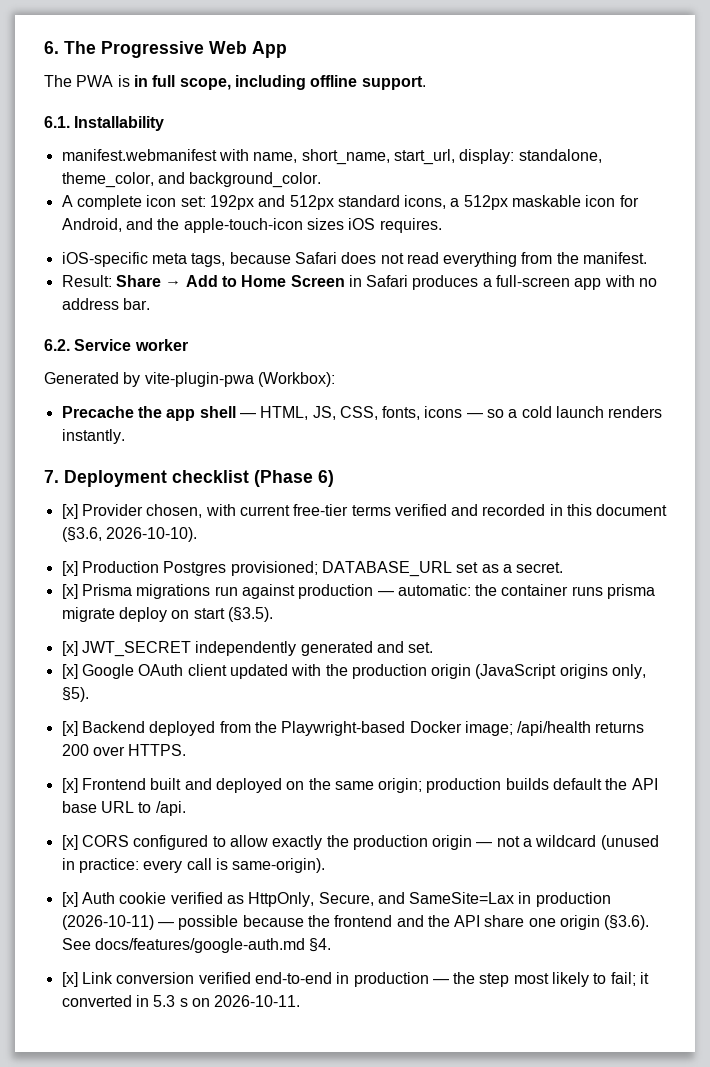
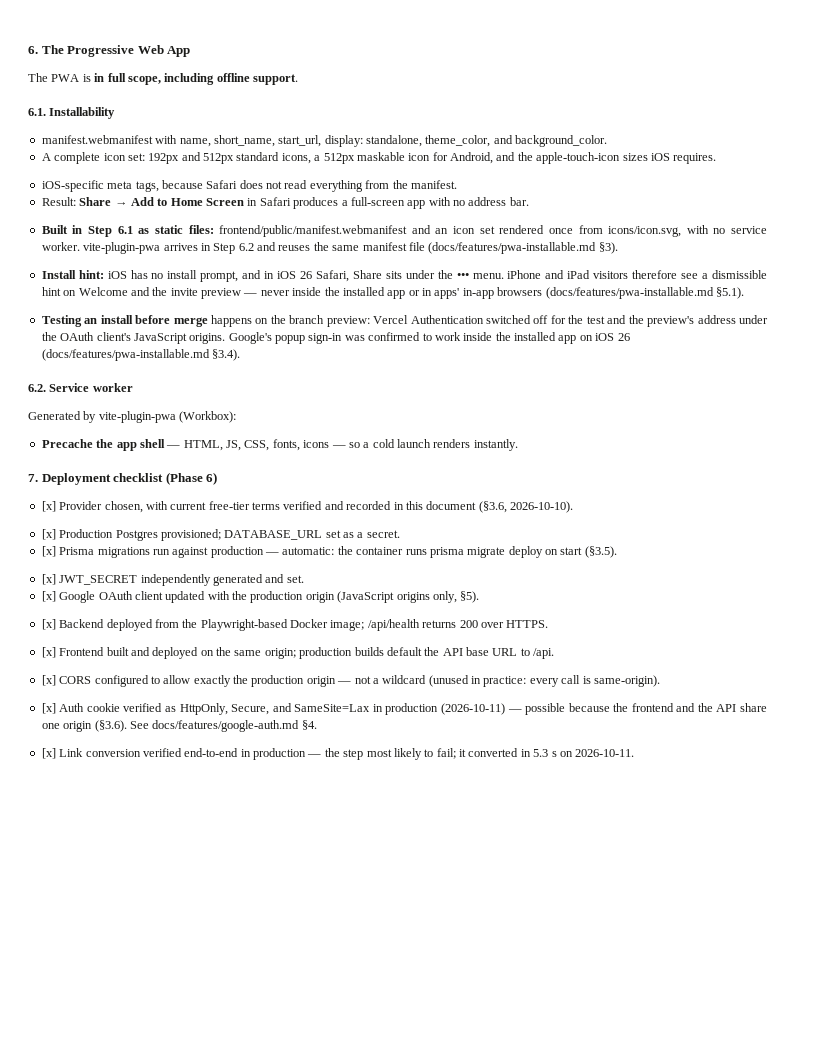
(150, 304) none -> [41,225,767,237] [41,242,618,254] [41,270,767,282] [41,287,744,299] [41,315,768,327] [41,332,630,344] [41,349,241,361] // Built in Step 6.1 as static files: frontend/public/manifest.webmanifest and an icon set rendered once from icons/icon.svg, with no service worker. vite-plugin-pwa arrives in Step 6.2 and reuses the same manifest file (docs/features/pwa-installable.md §3). // Install hint: iOS has no install prompt, and in iOS 26 Safari, Share sits under the ••• menu. iPhone and iPad visitors therefore see a dismissible hint on Welcome and the invite preview — never inside the installed app or in apps' in-app browsers (docs/features/pwa-installable.md §5.1). // Testing an install before merge happens on the branch preview: Vercel Authentication switched off for the test and the preview's address under the OAuth client's JavaScript origins. Google's popup sign-in was confirmed to work inside the installed app on iOS 26 (docs/features/pwa-installable.md §3.4).

